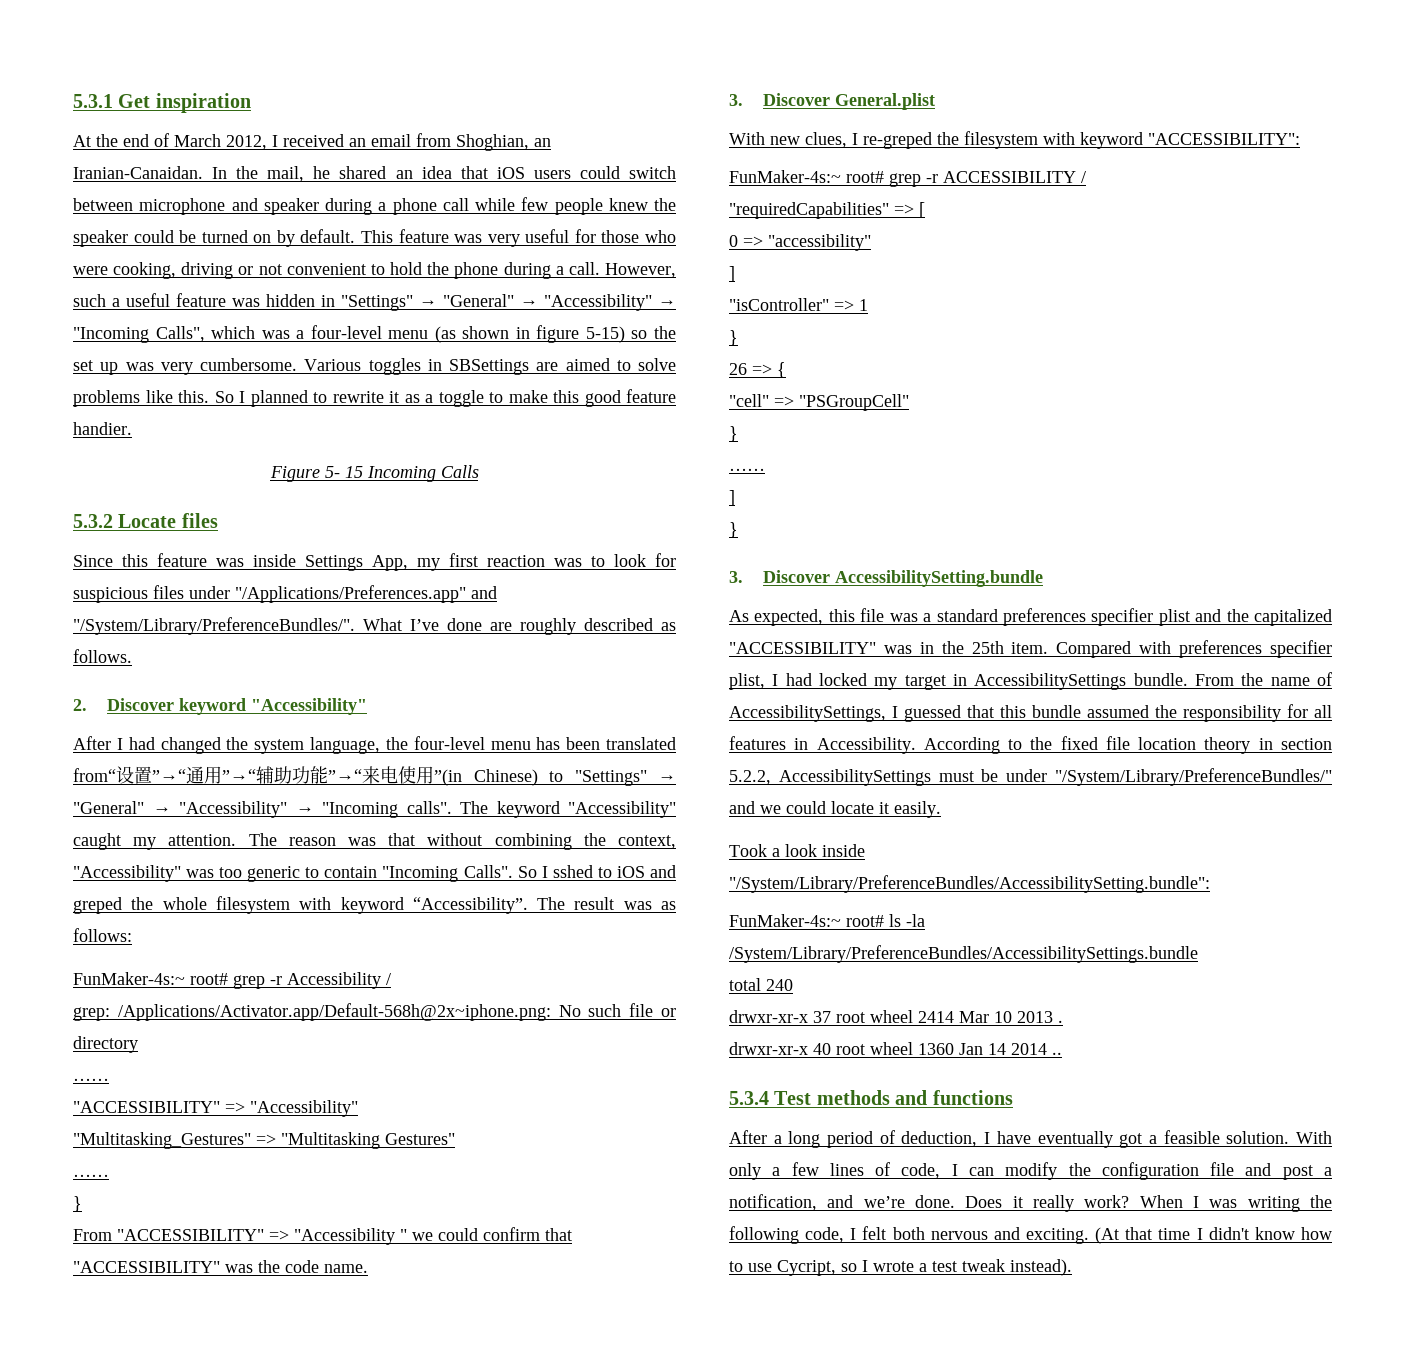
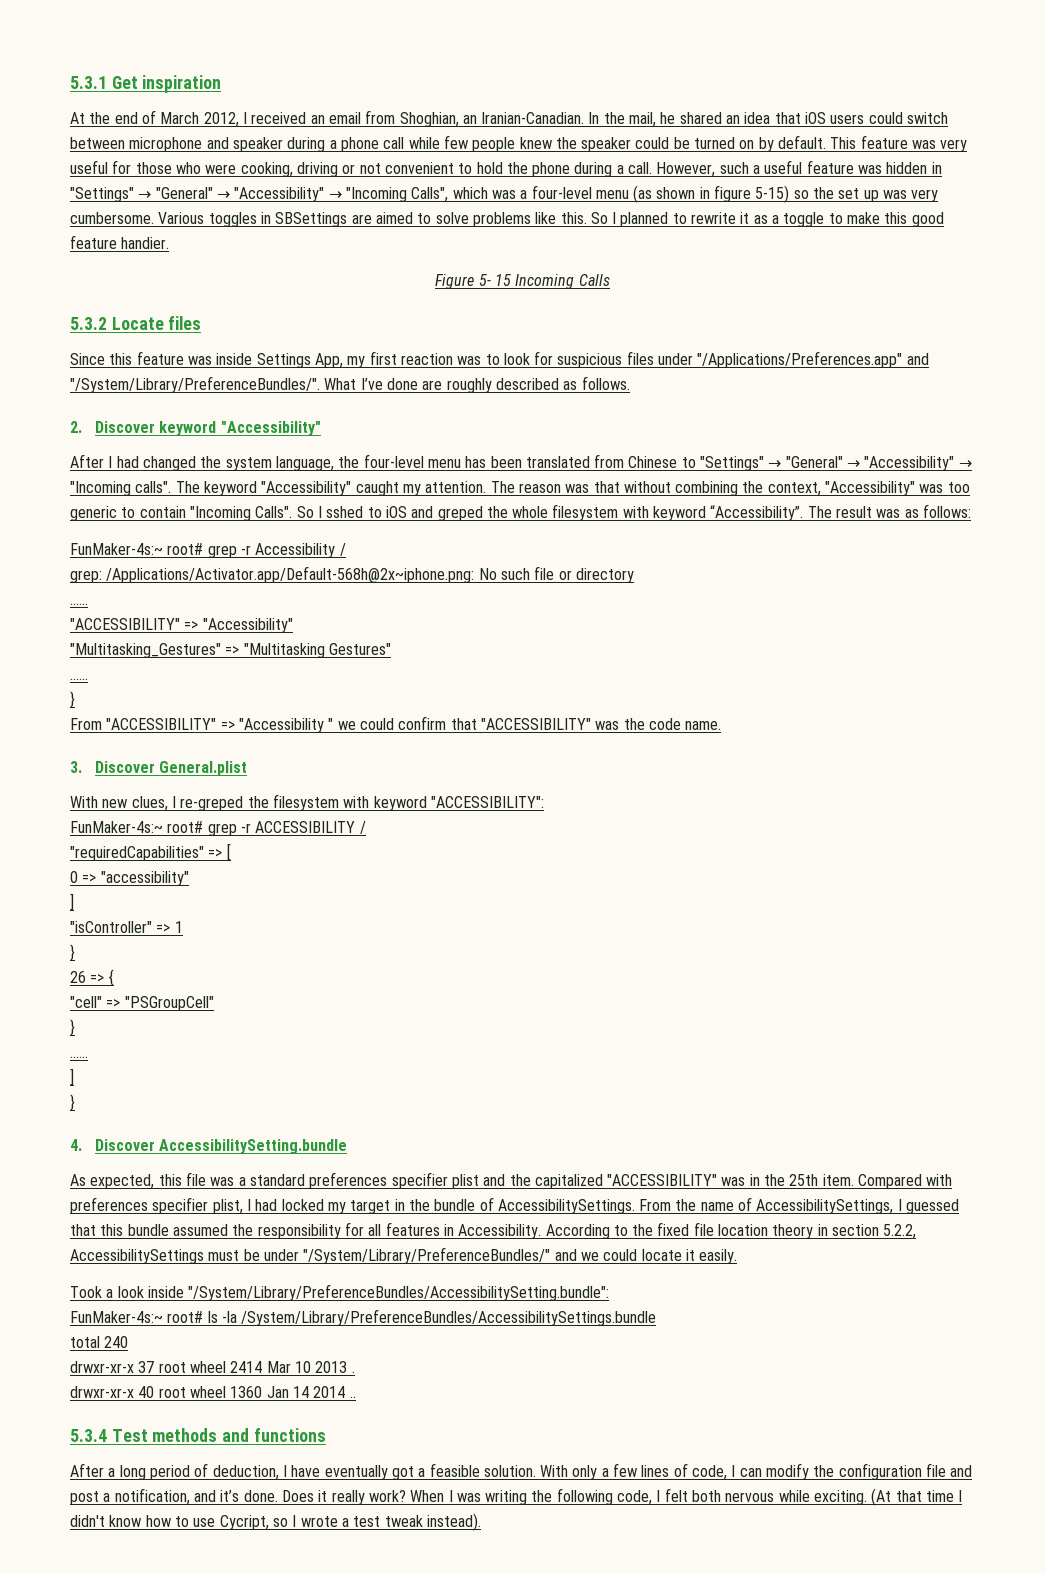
[73,166,203,179] Iranian-Canaidan. -> [481,112,585,124] Iranian-Canadian.
[73,766,538,786] from“设置”→“通用”→“辅助功能”→“来电使用”(in Chinese) -> [594,454,678,468] from Chinese
[729,571,743,583] 3. -> [70,1139,82,1151] 4.
[974,673,1188,690] AccessibilitySettings bundle. -> [408,1197,635,1214] the bundle of AccessibilitySettings.
[863,1196,905,1208] we’re -> [220,1490,240,1502] it’s
[993,1227,1020,1240] and -> [778,1490,810,1502] while

